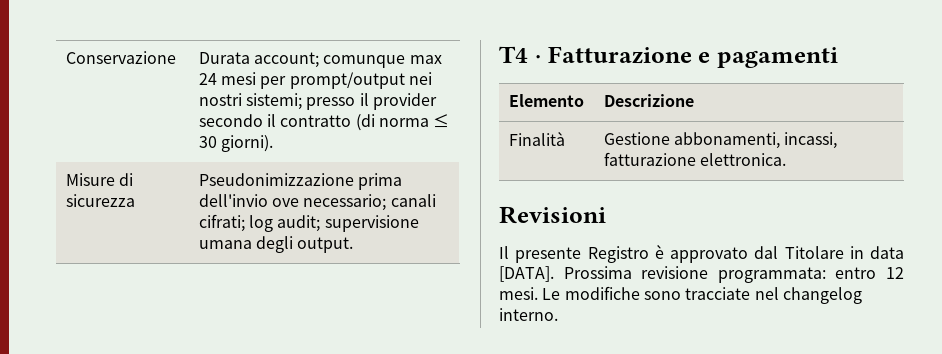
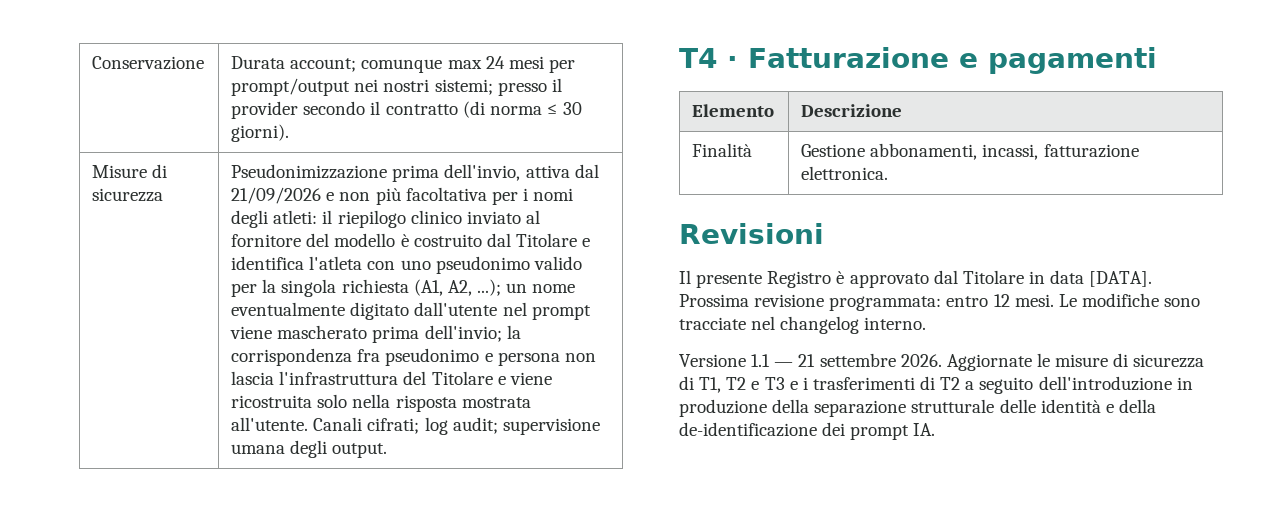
[198,194,436,211] dell'invio ove necessario; canali -> [444,164,599,181] [231,187,574,205] [231,210,540,228] [231,233,591,247] [231,256,582,274] [231,279,576,297] [231,302,591,320] [230,325,521,343] [231,348,596,366] [231,371,552,385] [231,394,531,412] [231,417,363,431] dell'invio, attiva dal 21/09/2026 e non più facoltativa per i nomi degli atleti: il riepilogo clinico inviato al fornitore del modello è costruito dal Titolare e identifica l'atleta con uno pseudonimo valido per la singola richiesta (A1, A2, ...); un nome eventualmente digitato dall'utente nel prompt viene mascherato prima dell'invio; la corrispondenza fra pseudonimo e persona non lascia l'infrastruttura del Titolare e viene ricostruita solo nella risposta mostrata all'utente. Canali
(558, 314) none -> [679,353,1205,371] [679,376,1193,394] [679,399,1156,417] [679,422,936,440] // Versione 1.1 — 21 settembre 2026. Aggiornate le misure di sicurezza di T1, T2 e T3 e i trasferimenti di T2 a seguito dell'introduzione in produzione della separazione strutturale delle identità e della de-identificazione dei prompt IA.

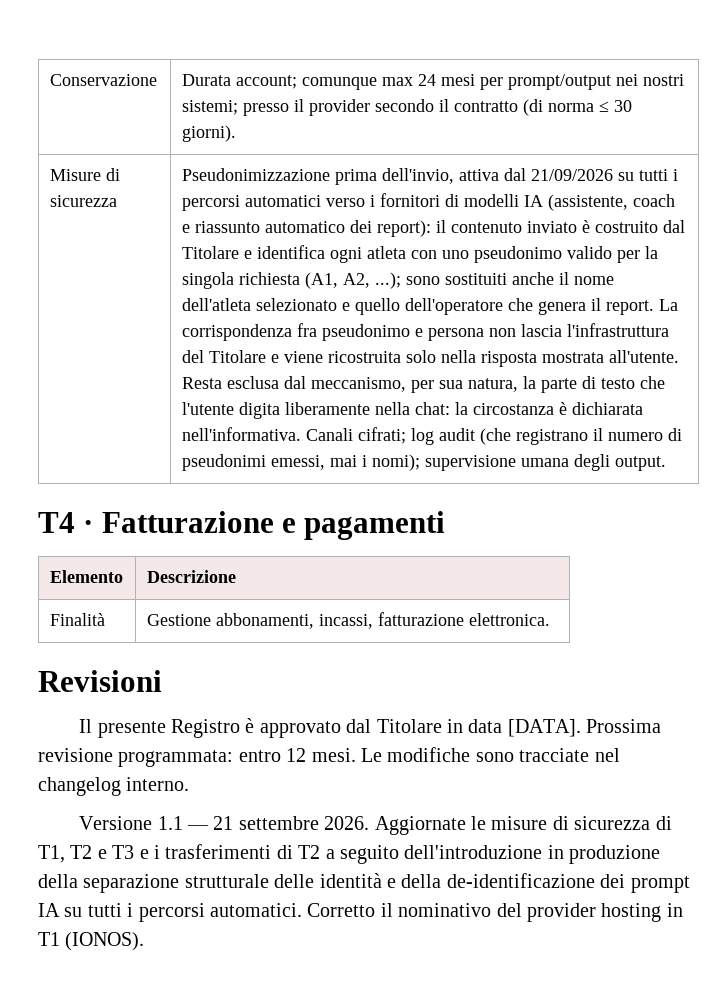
[326,187,574,205] [231,210,540,228] [231,233,396,247] e non più facoltativa per i nomi degli atleti: il riepilogo clinico inviato al fornitore del modello -> [617,169,678,181] [181,193,675,211] [181,220,577,237] su tutti i percorsi automatici verso i fornitori di modelli IA (assistente, coach e riassunto automatico dei report): il contenuto inviato
[309,256,363,270] l'atleta -> [329,246,406,263] ogni atleta
[506,283,576,293] [231,302,591,320] [230,325,521,343] un nome eventualmente digitato dall'utente nel prompt viene mascherato prima dell'invio; la -> [405,272,614,285] [181,298,678,315] sono sostituiti anche il nome dell'atleta selezionato e quello dell'operatore che genera il report. La
[313,417,498,435] Canali cifrati; log audit; -> [181,376,665,393] [181,402,643,419] [181,427,682,445] [181,454,420,471] Resta esclusa dal meccanismo, per sua natura, la parte di testo che l'utente digita liberamente nella chat: la circostanza è dichiarata nell'informativa. Canali cifrati; log audit (che registrano il numero di pseudonimi emessi, mai i nomi);
[913,423,936,436] IA. -> [38,903,683,922] [38,932,145,951] IA su tutti i percorsi automatici. Corretto il nominativo del provider hosting in T1 (IONOS).

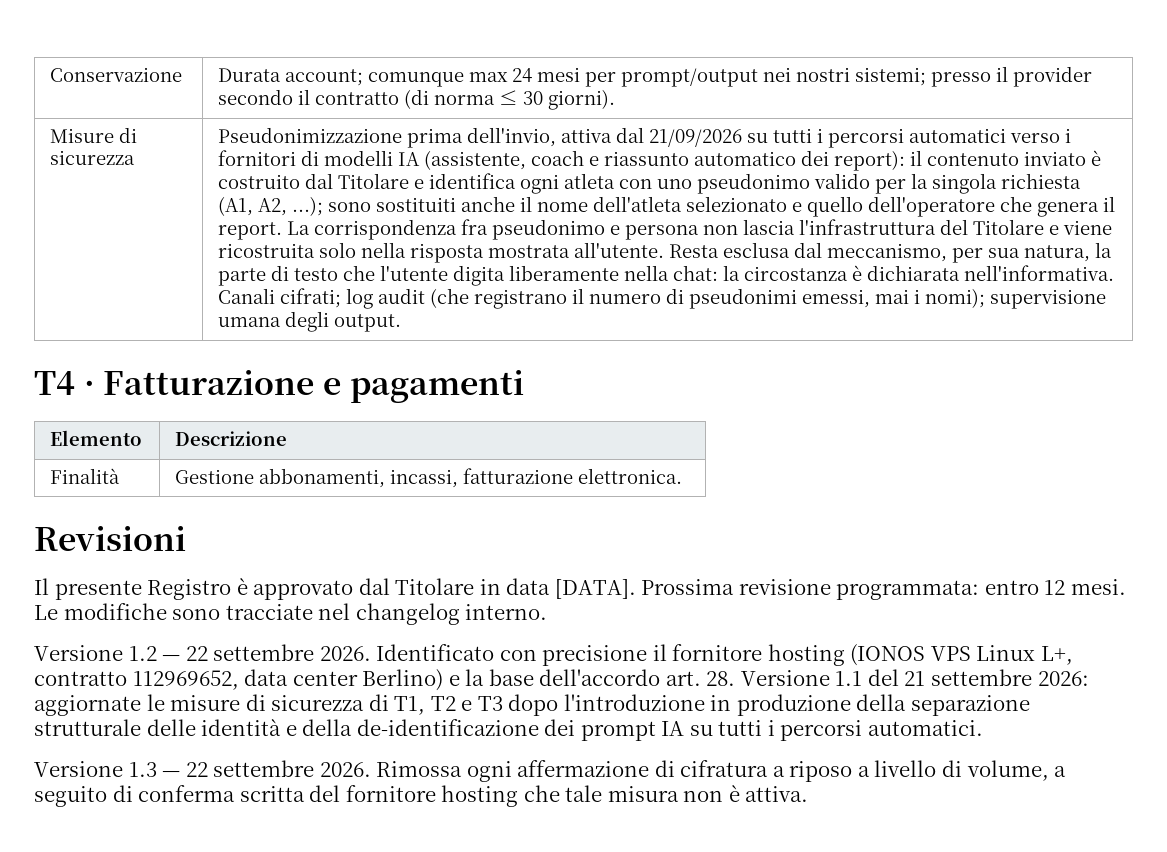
[157,816,466,835] 1.1 — 21 settembre 2026. Aggiornate -> [128,644,1074,666] [34,669,1089,691] [34,695,141,716] 1.2 — 22 settembre 2026. Identificato con precisione il fornitore hosting (IONOS VPS Linux L+, contratto 112969652, data center Berlino) e la base dell'accordo art. 28. Versione 1.1 del 21 settembre 2026: aggiornate
[139,844,543,864] e i trasferimenti di T2 a seguito dell'introduzione -> [508,694,705,716] dopo l'introduzione
[307,903,683,922] [38,932,145,951] Corretto il nominativo del provider hosting in T1 (IONOS). -> [34,760,1067,782] [34,785,809,807] // Versione 1.3 — 22 settembre 2026. Rimossa ogni affermazione di cifratura a riposo a livello di volume, a seguito di conferma scritta del fornitore hosting che tale misura non è attiva.

